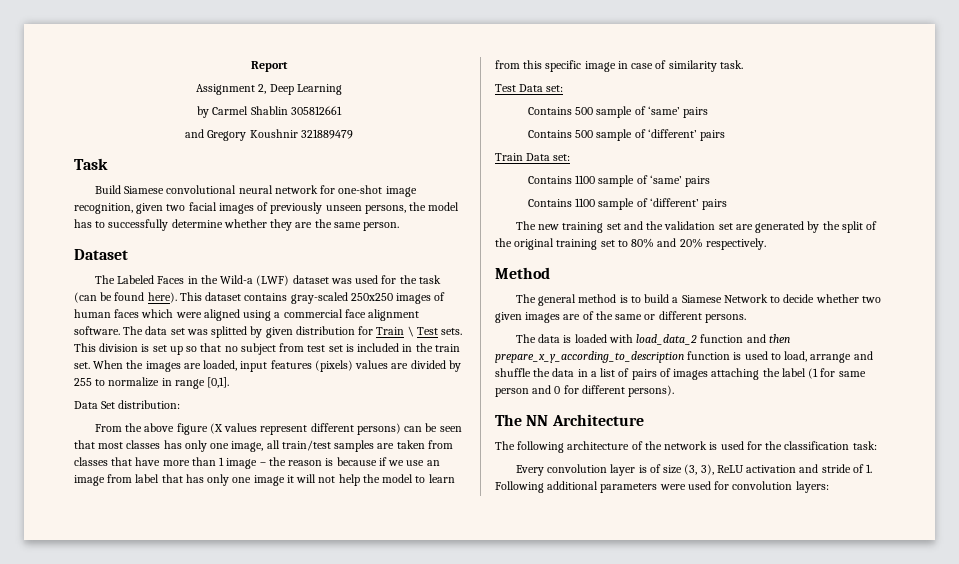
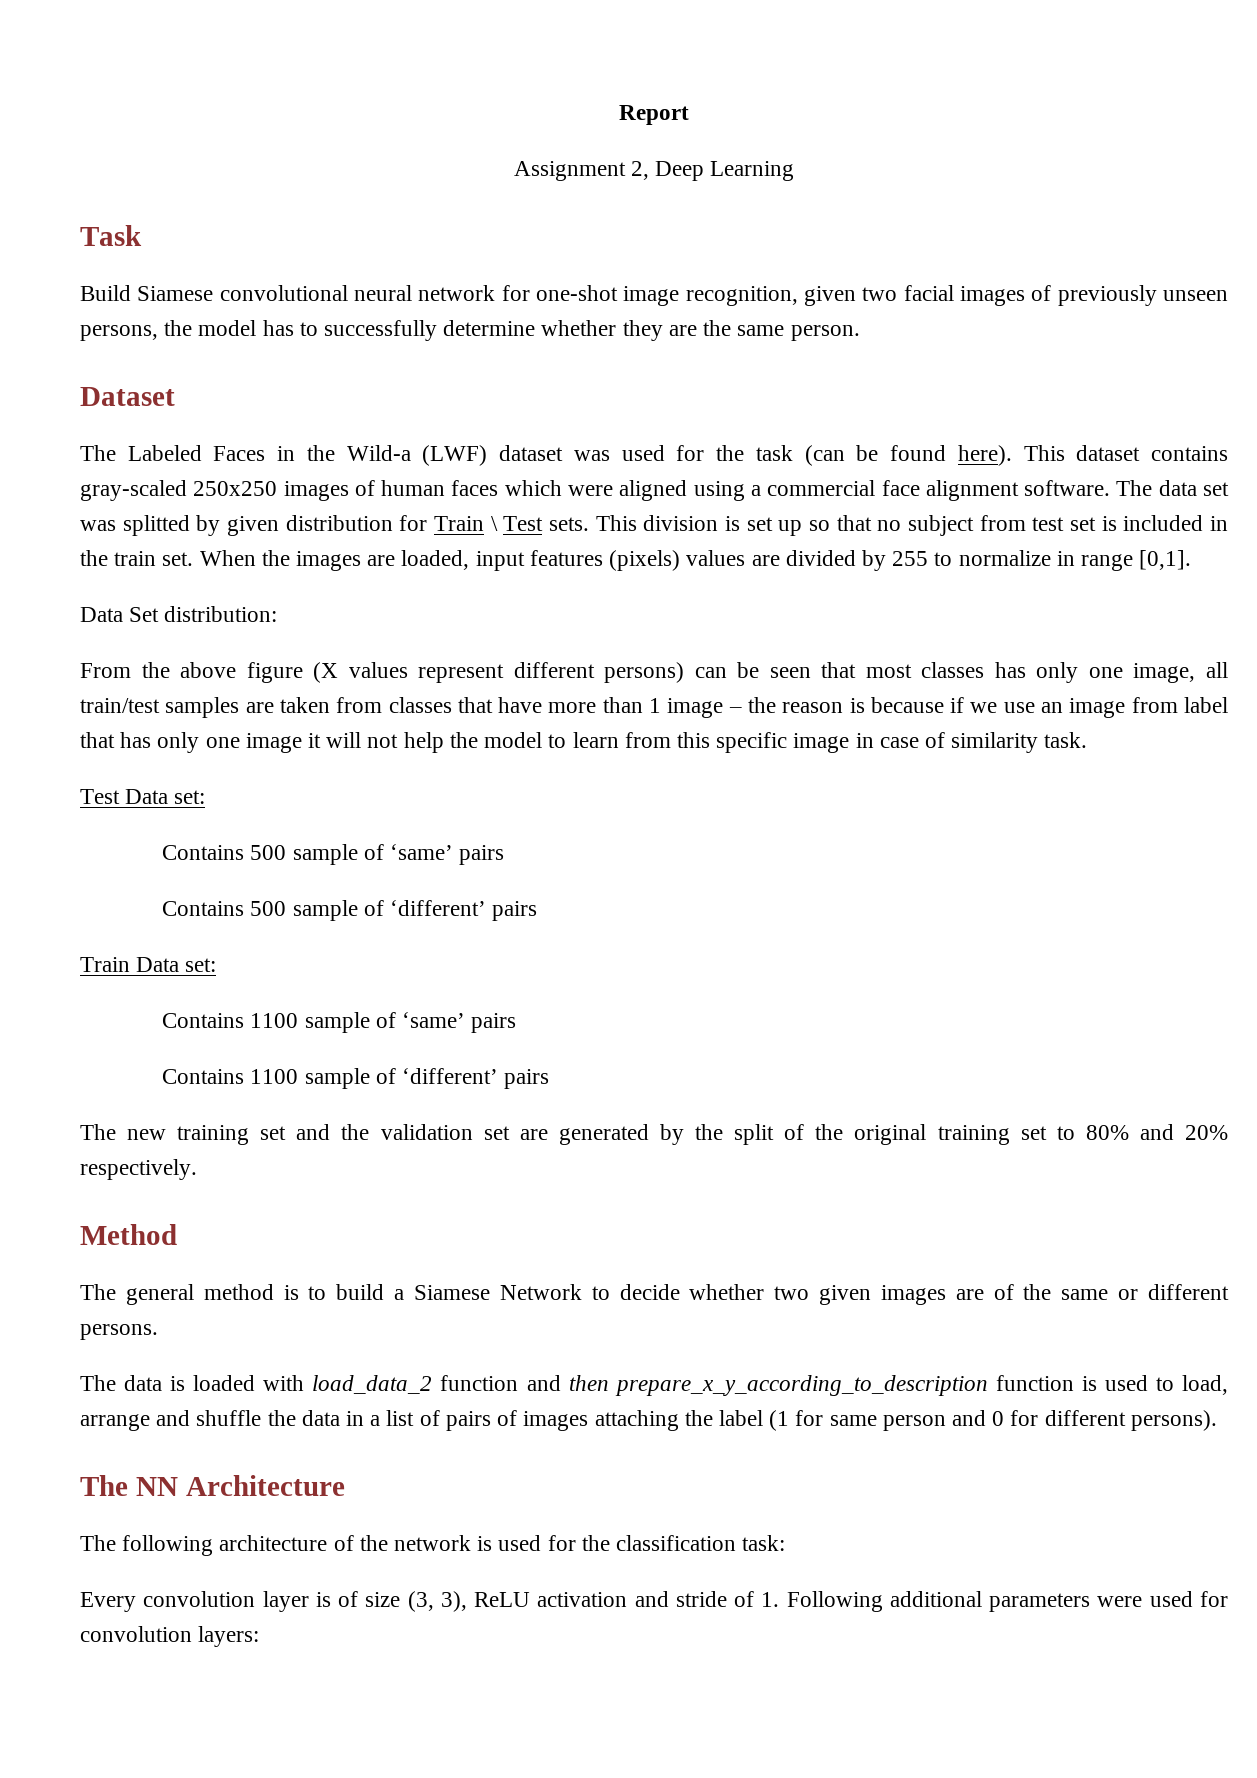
[197,106,342,118] [185,129,353,141] // by Carmel Shablin 305812661 // and Gregory Koushnir 321889479 -> (795, 171) none

